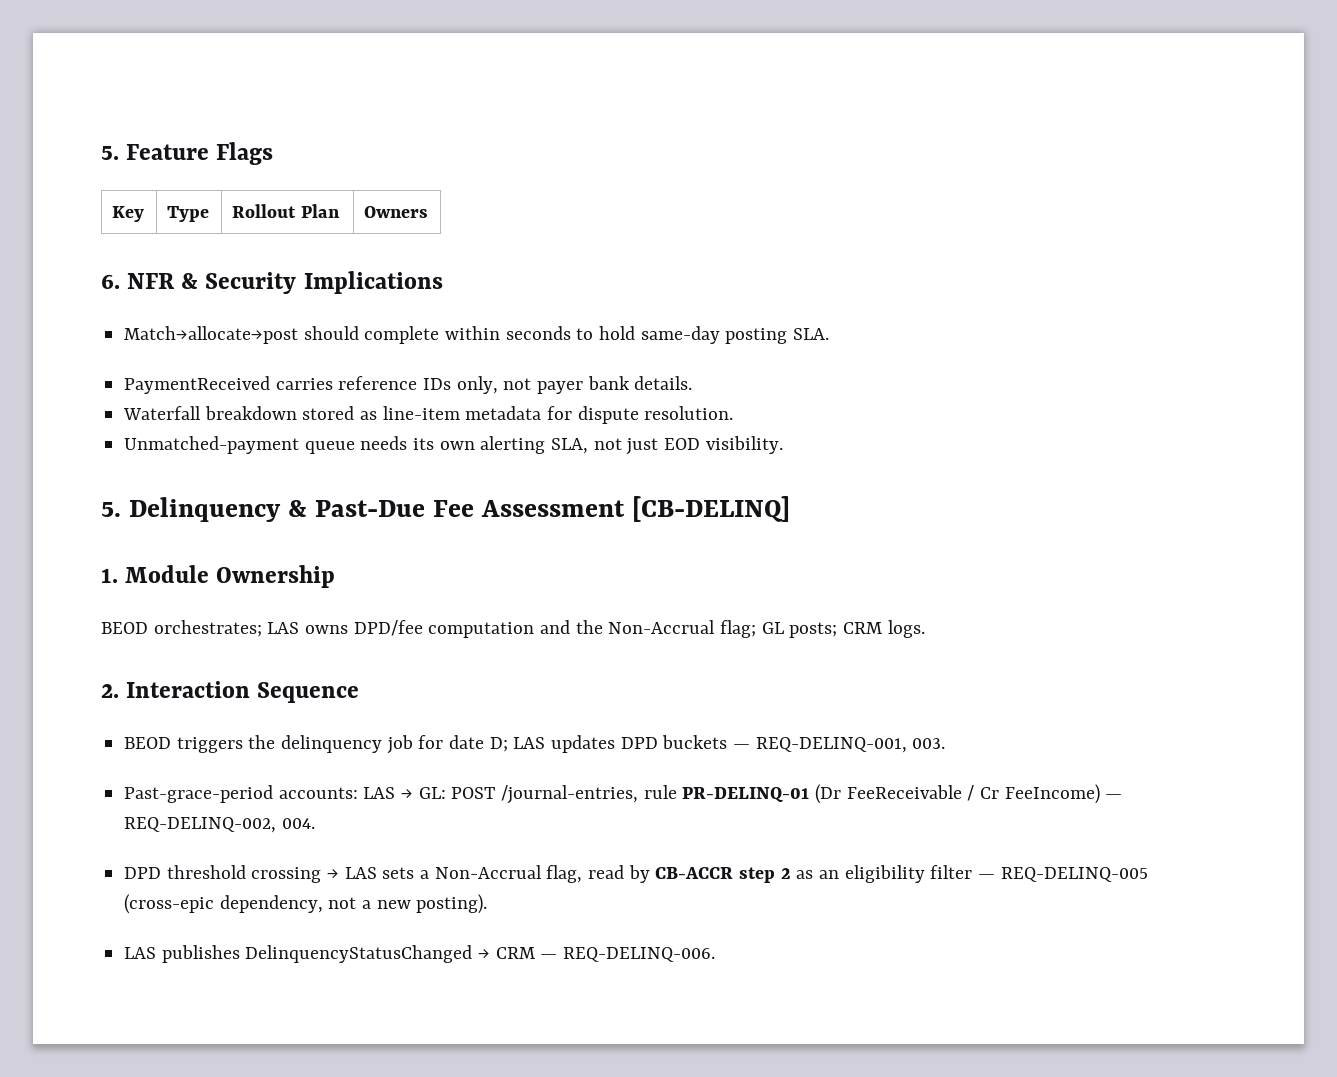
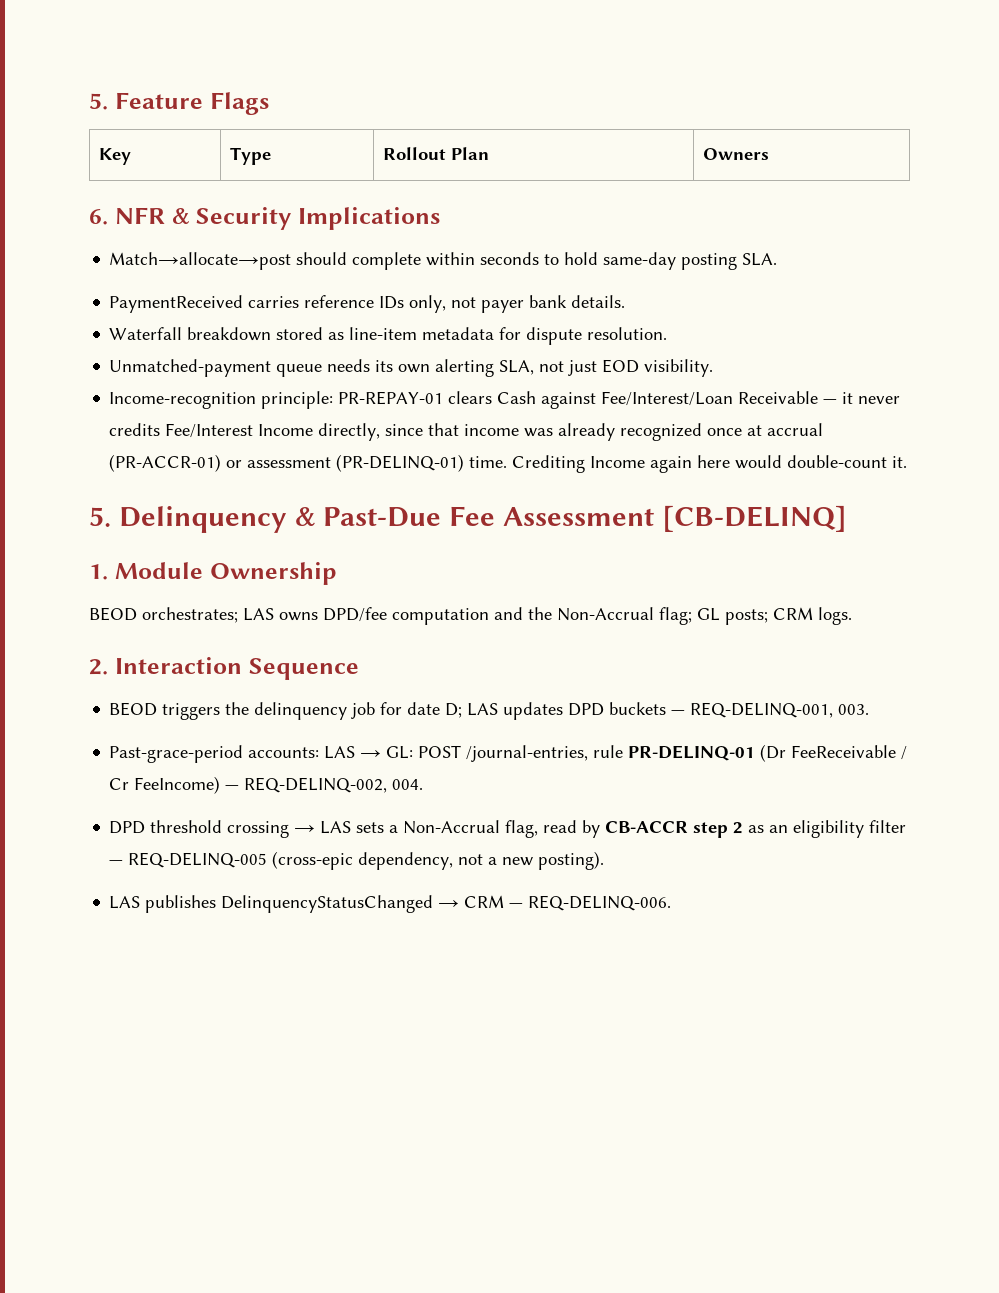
(783, 445) none -> [109,391,901,409] [109,423,824,441] [109,454,908,473] // Income-recognition principle: PR-REPAY-01 clears Cash against Fee/Interest/Loan Receivable — it never credits Fee/Interest Income directly, since that income was already recognized once at accrual (PR-ACCR-01) or assessment (PR-DELINQ-01) time. Crediting Income again here would double-count it.

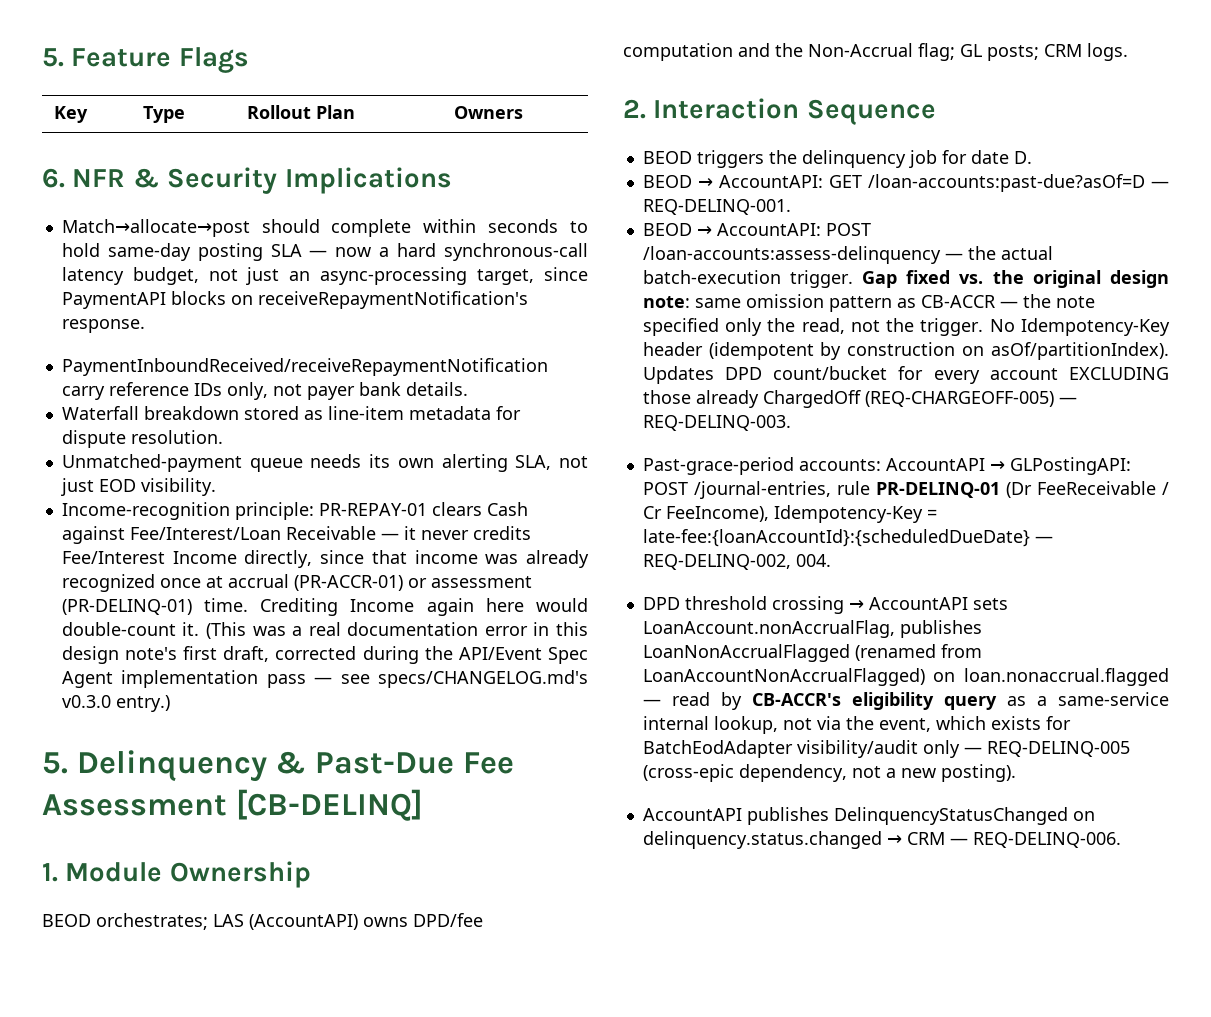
[742,253,778,266] [109,295,300,313] SLA. // PaymentReceived carries -> [270,243,588,261] [61,267,588,285] [61,291,528,309] [61,319,145,333] [61,358,548,376] [61,386,105,400] SLA — now a hard synchronous-call latency budget, not just an async-processing target, since PaymentAPI blocks on receiveRepaymentNotification's response. // PaymentInboundReceived/receiveRepaymentNotification carry
(908, 462) none -> [205,622,588,639] [61,646,588,664] [61,670,588,688] [61,695,170,712] (This was a real documentation error in this design note's first draft, corrected during the API/Event Spec Agent implementation pass — see specs/CHANGELOG.md's v0.3.0 entry.)
(274, 614) none -> [249,914,358,930] (AccountAPI)
[445,702,870,720] D; LAS updates DPD buckets — REQ-DELINQ-001, 003. -> [1013,151,1032,164] [642,174,1169,192] [642,199,791,215] [642,223,871,236] [642,246,1053,264] [642,270,1169,288] [642,294,1095,312] [642,318,1170,336] [642,342,1169,360] [642,366,1169,384] [642,390,1077,408] [642,415,791,431] D. // BEOD → AccountAPI: GET /loan-accounts:past-due?asOf=D — REQ-DELINQ-001. // BEOD → AccountAPI: POST /loan-accounts:assess-delinquency — the actual batch-execution trigger. Gap fixed vs. the original design note: same omission pattern as CB-ACCR — the note specified only the read, not the trigger. No Idempotency-Key header (idempotent by construction on asOf/partitionIndex). Updates DPD count/bucket for every account EXCLUDING those already ChargedOff (REQ-CHARGEOFF-005) — REQ-DELINQ-003.
[324,746,414,759] LAS → GL: -> [885,457,1131,475] AccountAPI → GLPostingAPI:
[134,776,221,794] FeeIncome) -> [665,505,937,523] [642,529,1030,547] FeeIncome), Idempotency-Key = late-fee:{loanAccountId}:{scheduledDueDate}
[320,820,907,838] LAS sets a Non-Accrual flag, read by CB-ACCR step 2 as an eligibility filter -> [868,597,1008,610] [642,620,982,638] [642,644,982,662] [642,668,1169,686] [642,692,1169,710] [642,716,1071,734] [642,740,960,758] AccountAPI sets LoanAccount.nonAccrualFlag, publishes LoanNonAccrualFlagged (renamed from LoanAccountNonAccrualFlagged) on loan.nonaccrual.flagged — read by CB-ACCR's eligibility query as a same-service internal lookup, not via the event, which exists for BatchEodAdapter visibility/audit only
[109,896,141,909] LAS -> [642,808,742,821] AccountAPI
(434, 904) none -> [1072,811,1095,821] [642,831,882,849] on delinquency.status.changed

